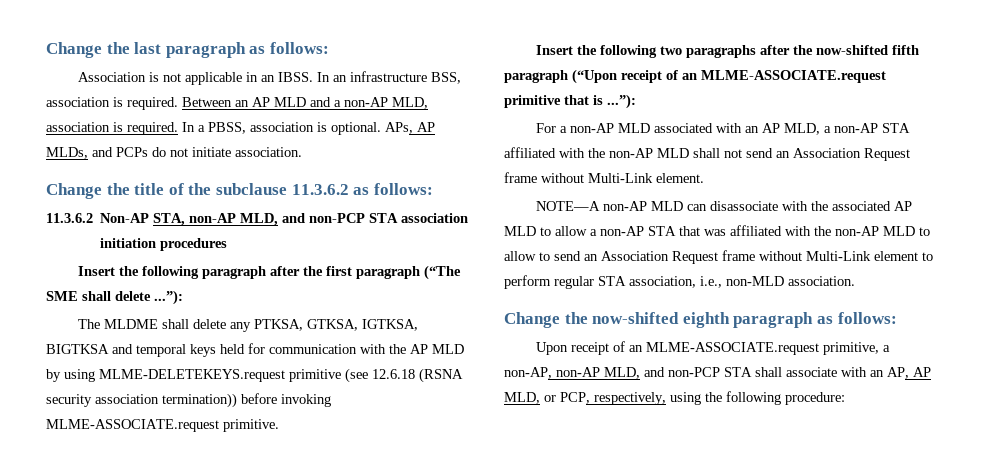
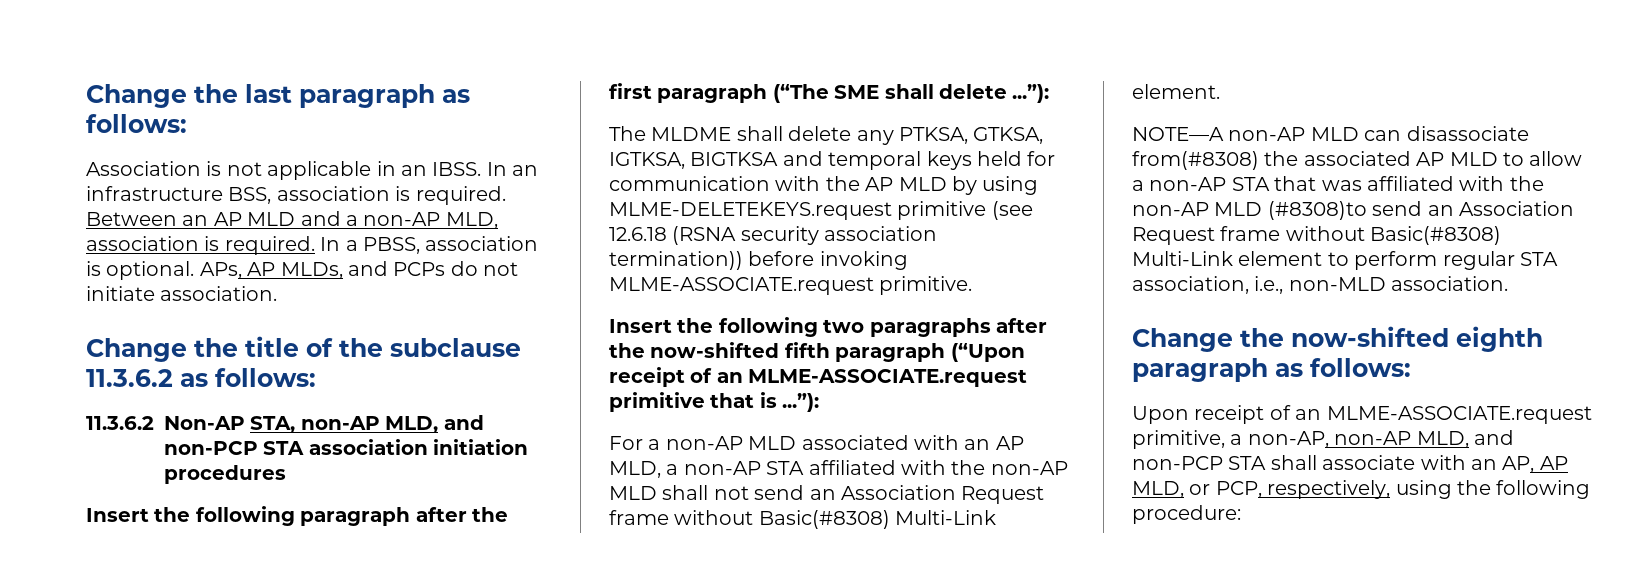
(584, 178) none -> [758,510,890,529] Basic(#8308)
[782,201,809,211] with -> [1132,151,1259,170] from(#8308)
[919,227,930,236] [504,250,802,264] to allow to send an Association Request frame without -> [1267,201,1574,220] [1132,226,1502,245] (#8308)to send an Association Request frame without Basic(#8308)

